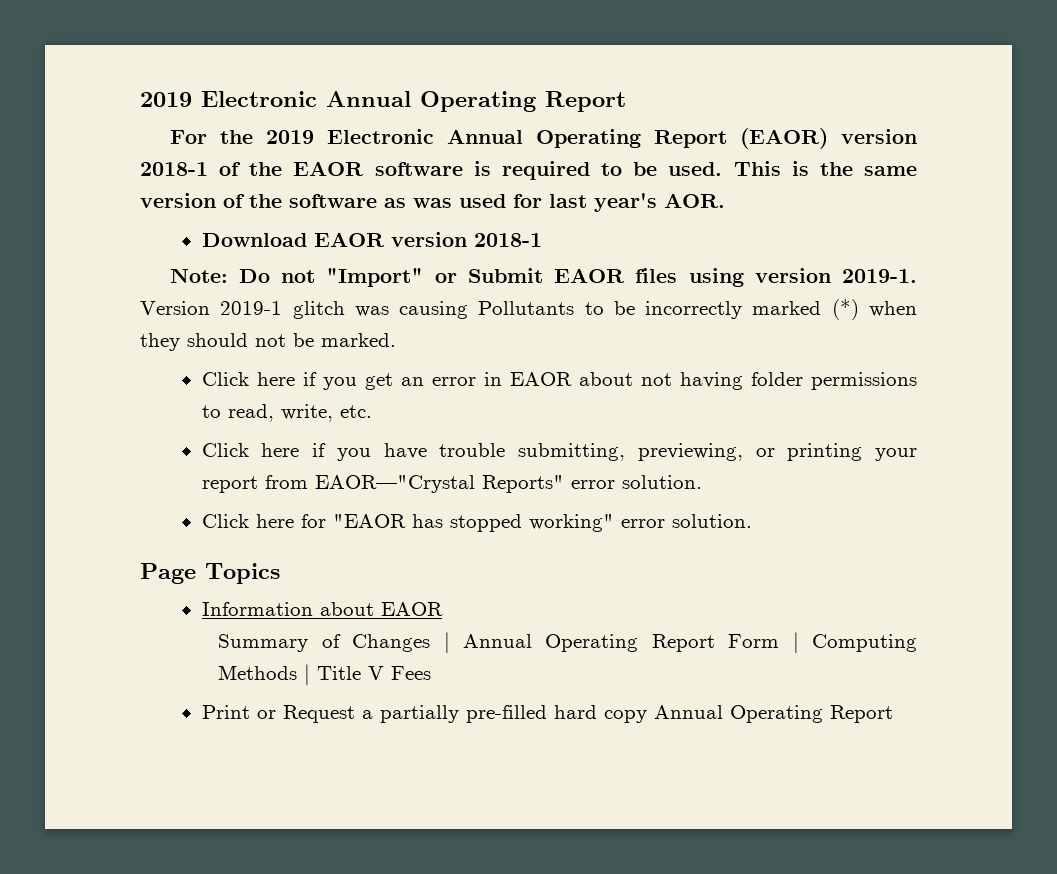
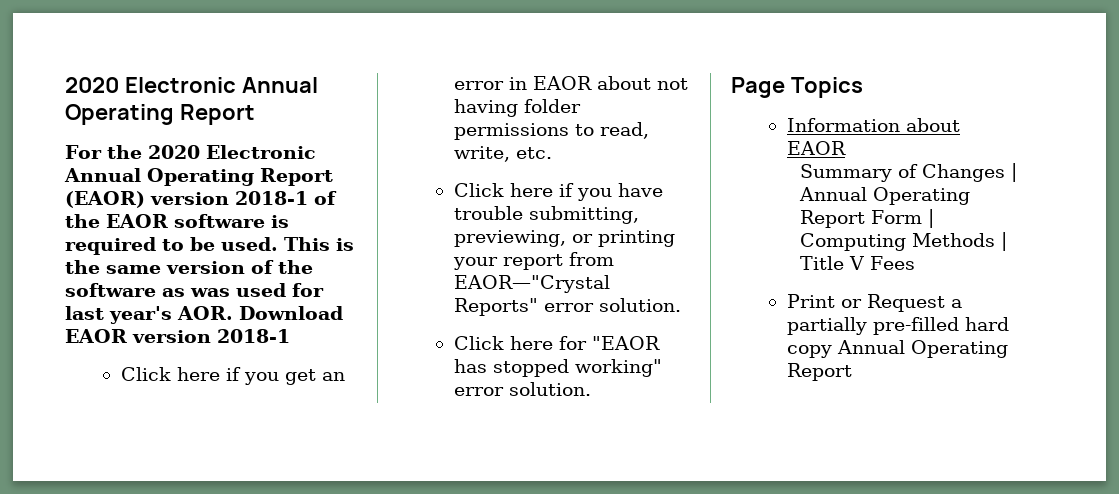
[140,92,192,107] 2019 -> [65,77,119,93] 2020
[265,130,314,144] 2019 -> [147,145,200,159] 2020
(725, 200) // -> (233, 313) none
[169,268,918,287] [140,299,917,320] [140,333,396,351] // Note: Do not "Import" or Submit EAOR files using version 2019-1. Version 2019-1 glitch was causing Pollutants to be incorrectly marked (*) when they should not be marked. -> (290, 336) none

